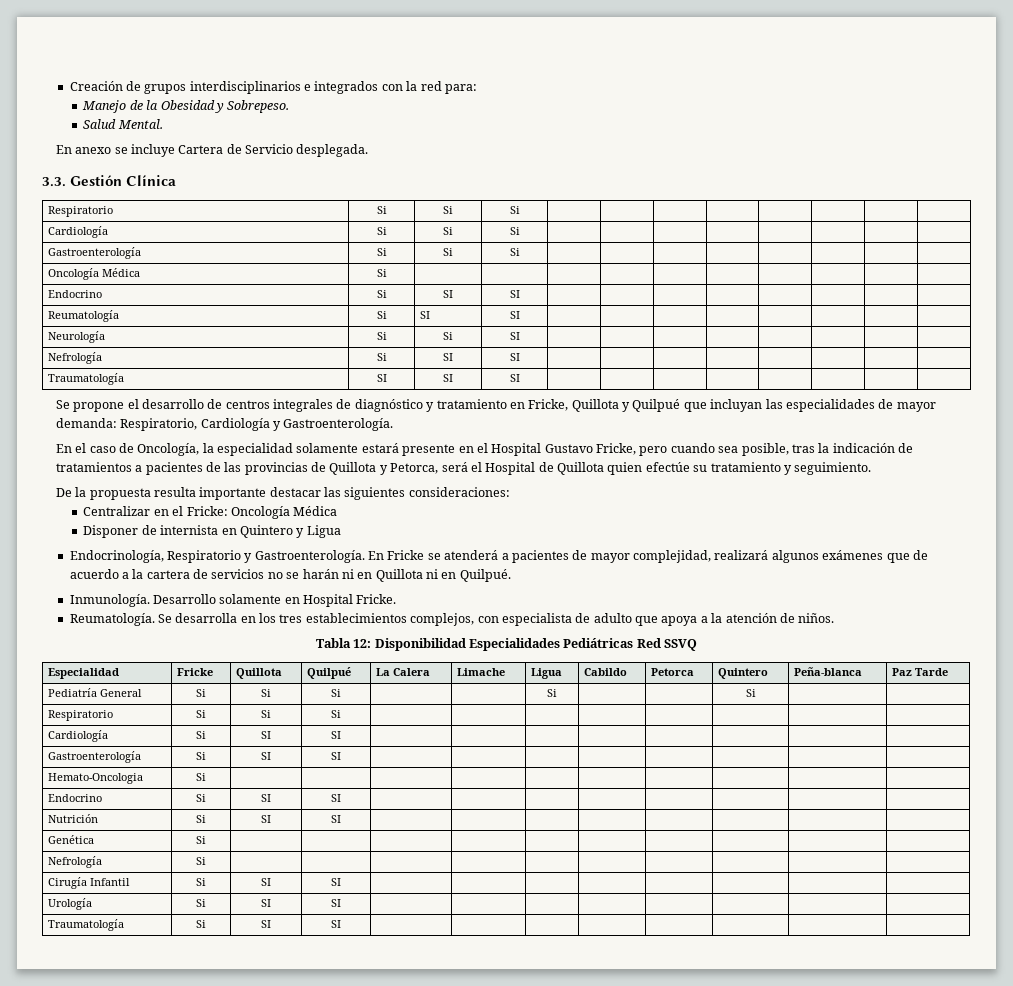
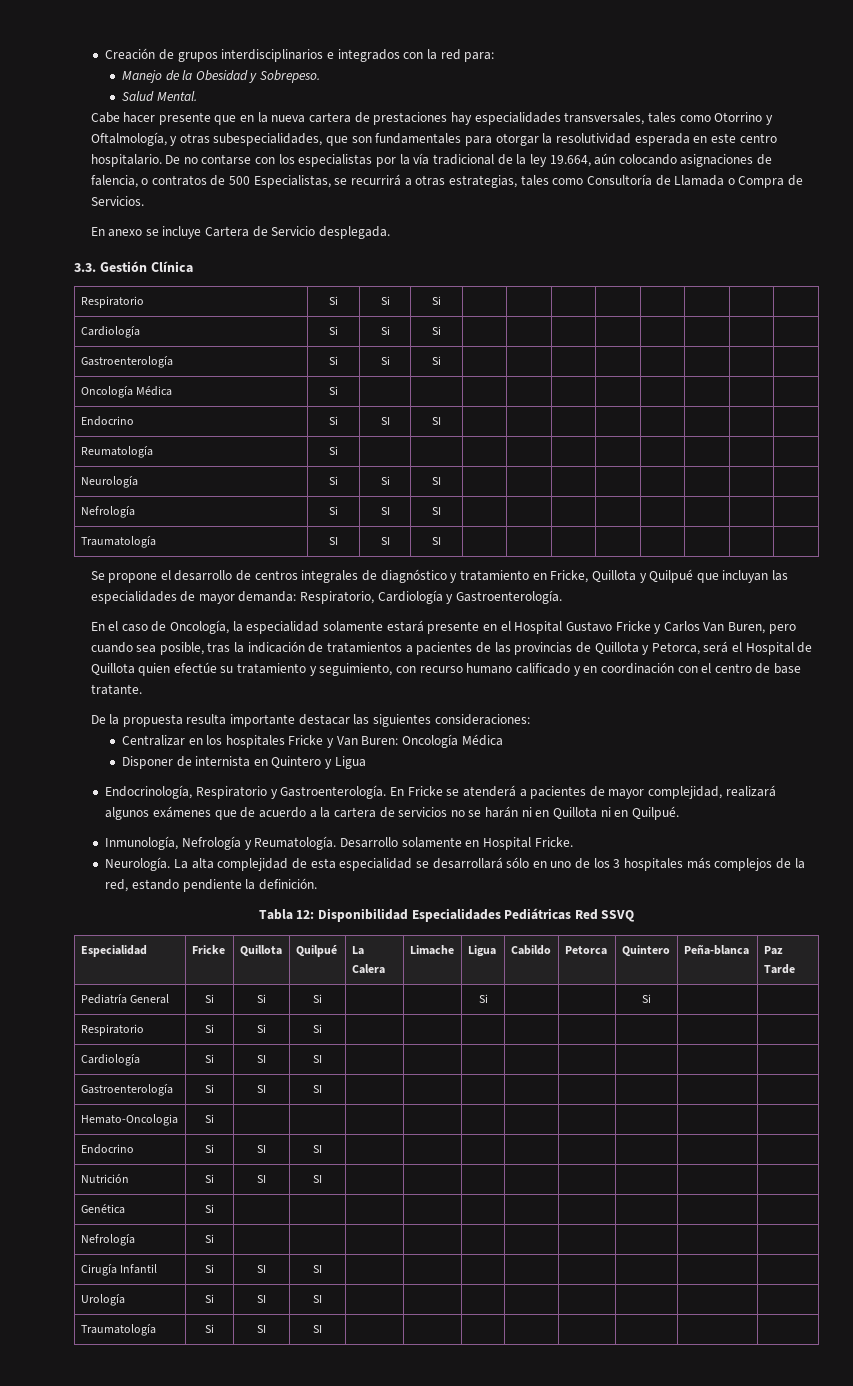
(163, 124) none -> [90,112,773,125] [90,132,777,146] [90,153,773,167] [90,174,804,188] [90,196,144,206] // Cabe hacer presente que en la nueva cartera de prestaciones hay especialidades transversales, tales como Otorrino y Oftalmología, y otras subespecialidades, que son fundamentales para otorgar la resolutividad esperada en este centro hospitalario. De no contarse con los especialistas por la vía tradicional de la ley 19.664, aún colocando asignaciones de falencia, o contratos de 500 Especialistas, se recurrirá a otras estrategias, tales como Consultoría de Llamada o Compra de Servicios.
[420,311,431,319] [509,311,520,319] SI | SI -> (338, 450) |
[596,443,637,455] Fricke, -> [615,621,766,634] Fricke y Carlos Van Buren,
[794,462,872,475] seguimiento. -> [319,662,802,676] [90,684,142,695] seguimiento, con recurso humano calificado y en coordinación con el centro de base tratante.
[172,506,228,516] el Fricke: -> [206,735,399,748] los hospitales Fricke y Van Buren:
[69,594,150,607] Inmunología. -> [105,836,337,850] Inmunología, Nefrología y Reumatología.
[69,613,835,626] Reumatología. Se desarrolla en los tres establecimientos complejos, con especialista de adulto que apoya a la atención de niños. -> [105,857,805,871] [105,878,317,892] Neurología. La alta complejidad de esta especialidad se desarrollará sólo en uno de los 3 hospitales más complejos de la red, estando pendiente la definición.

